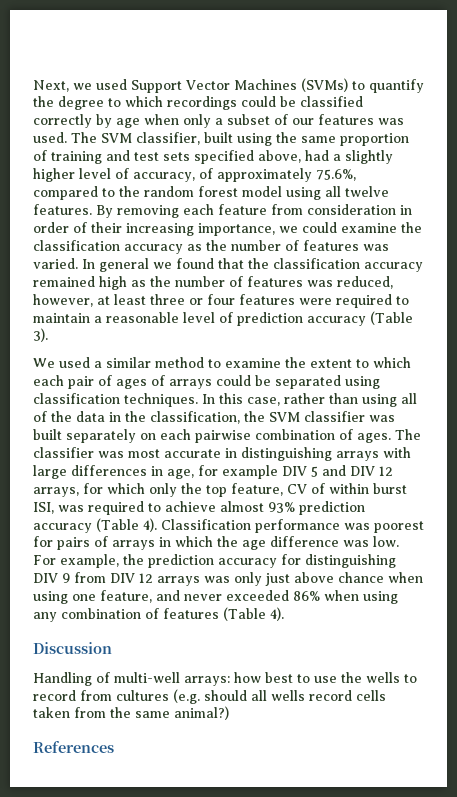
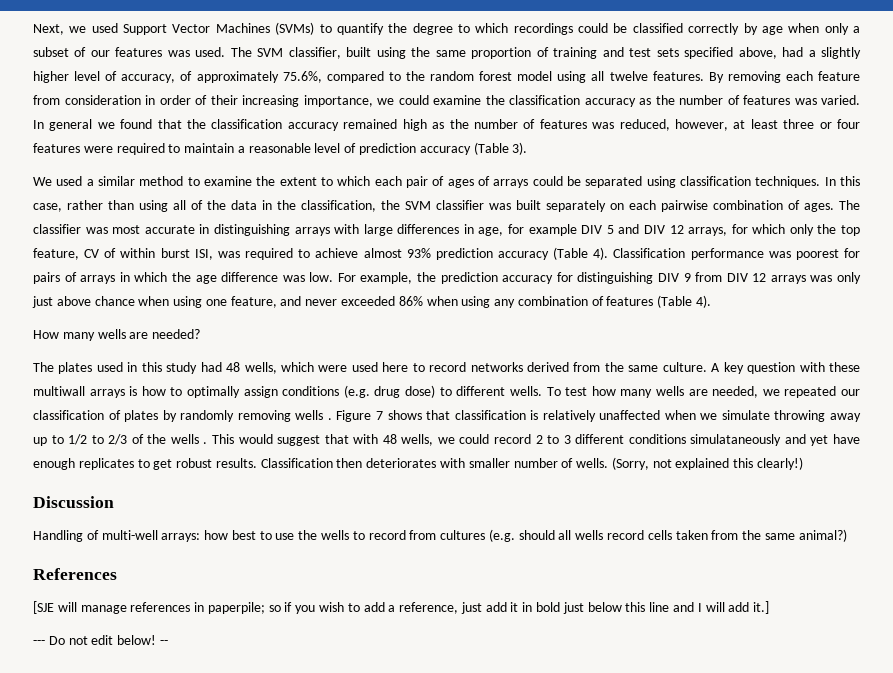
(284, 614) none -> [33,329,201,341] [33,362,861,374] [33,385,860,398] [33,410,861,422] [33,434,860,446] [33,457,804,470] // How many wells are needed? // The plates used in this study had 48 wells, which were used here to record networks derived from the same culture. A key question with these multiwall arrays is how to optimally assign conditions (e.g. drug dose) to different wells. To test how many wells are needed, we repeated our classification of plates by randomly removing wells . Figure 7 shows that classification is relatively unaffected when we simulate throwing away up to 1/2 to 2/3 of the wells . This would suggest that with 48 wells, we could record 2 to 3 different conditions simulataneously and yet have enough replicates to get robust results. Classification then deteriorates with smaller number of wells. (Sorry, not explained this clearly!)
(114, 747) none -> [33,601,770,614] [33,635,168,645] // [SJE will manage references in paperpile; so if you wish to add a reference, just add it in bold just below this line and I will add it.] // --- Do not edit below! --

